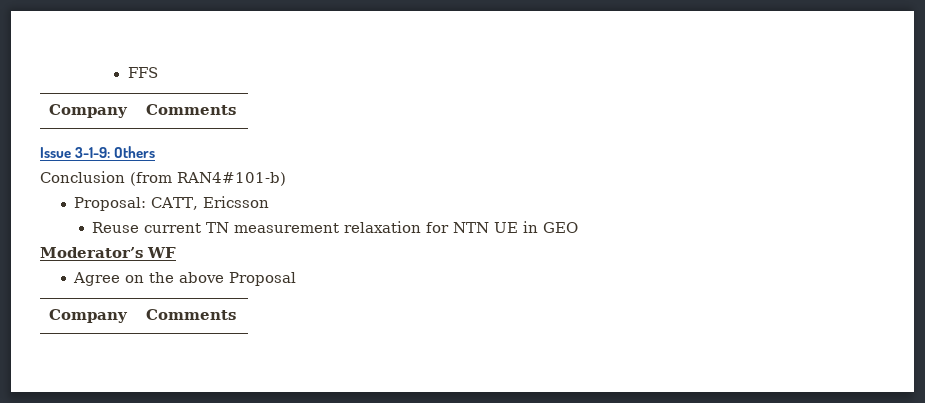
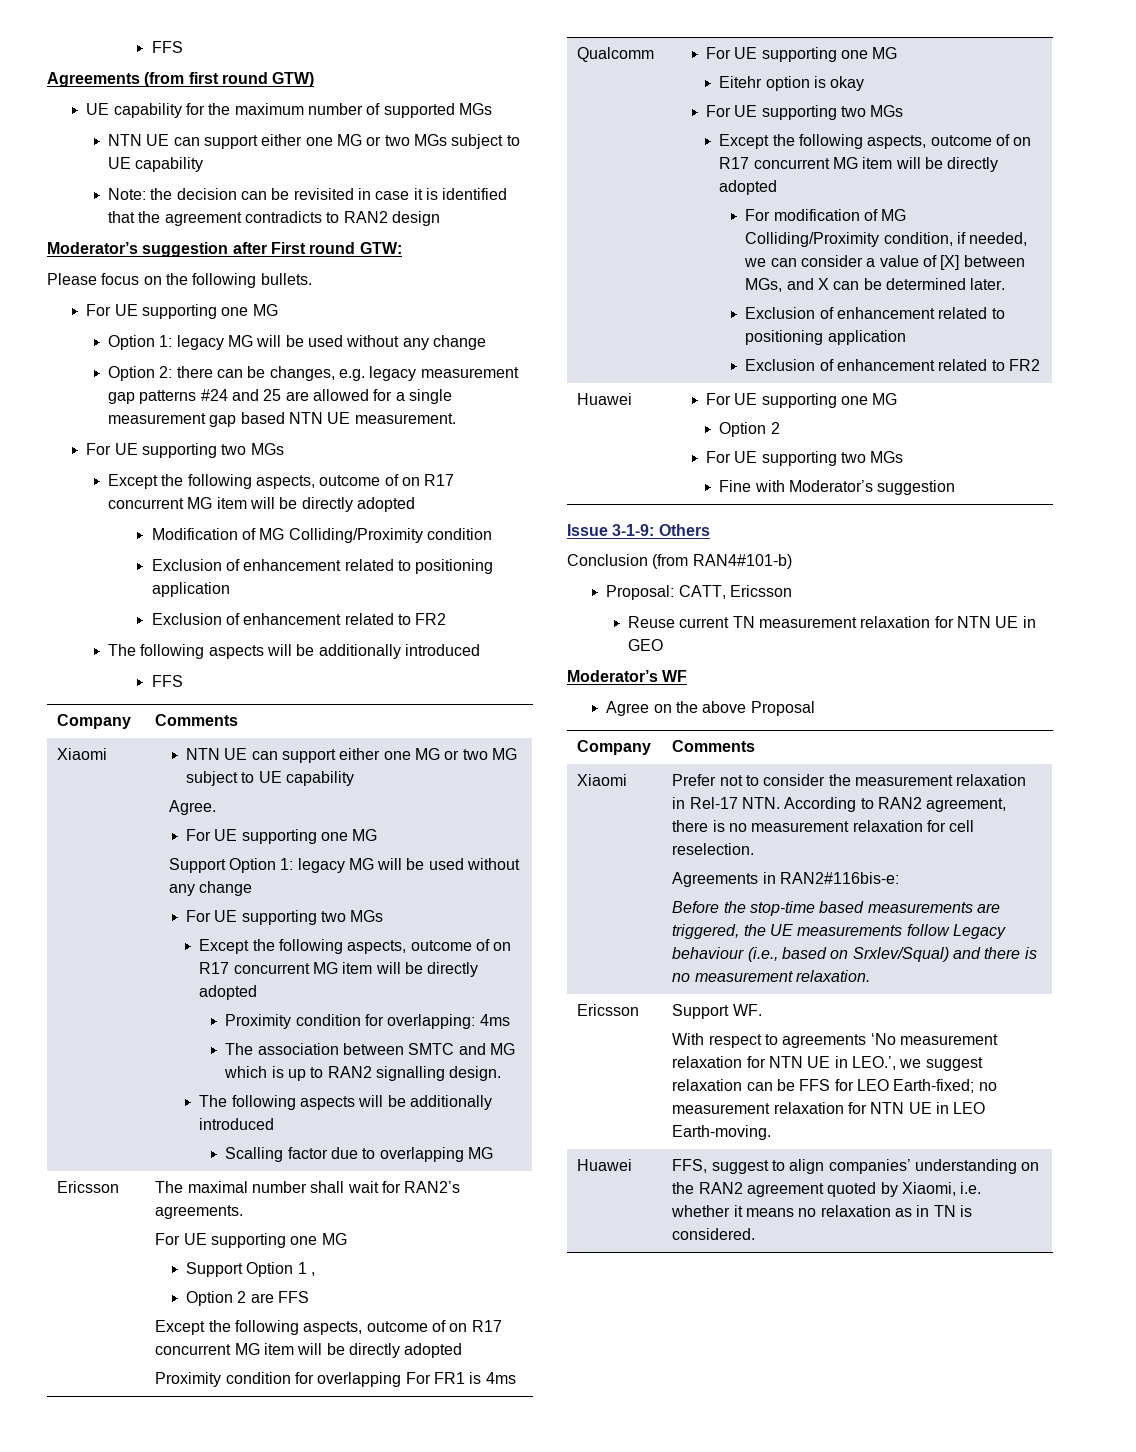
[127,67,158,78] [49,104,129,118] [146,104,237,115] FFS // Company | Comments -> [151,41,183,53] [47,72,315,87] [86,103,492,118] [108,134,520,149] [108,157,204,172] [108,188,508,200] [108,211,441,226] [47,242,402,257] [47,273,312,288] [86,304,278,319] [108,335,487,350] [108,366,519,381] [108,389,453,404] [108,412,456,427] [86,443,284,458] [108,474,455,489] [108,497,416,512] [151,528,492,543] [151,559,494,574] [151,582,230,597] [151,613,447,625] [108,644,481,659] [151,675,183,687] [57,714,132,729] [155,714,239,726] [57,748,108,760] [186,748,518,763] [186,771,355,786] [168,800,216,815] [186,829,378,844] [168,858,521,873] [168,881,252,896] [186,910,384,925] [199,939,512,954] [199,962,479,977] [199,985,258,1000] [225,1014,510,1029] [225,1043,515,1055] [224,1066,502,1081] [199,1095,492,1110] [199,1118,275,1130] [225,1147,493,1162] [57,1181,120,1193] [155,1181,461,1193] [155,1205,244,1219] [155,1233,347,1248] [186,1262,316,1277] [186,1291,310,1306] [155,1320,502,1335] [155,1343,463,1358] [155,1372,516,1387] [577,47,655,62] [706,47,898,62] [719,76,865,91] [706,105,904,120] [719,134,1032,149] [719,157,999,172] [719,180,778,195] [745,209,907,221] [745,232,1028,247] [744,255,1025,270] [745,278,1006,292] [745,307,1005,319] [745,330,906,345] [745,359,1040,371] [577,393,633,405] [706,393,898,408] [719,422,780,437] [706,451,904,466] [719,480,956,495] FFS // Agreements (from first round GTW) // UE capability for the maximum number of supported MGs // NTN UE can support either one MG or two MGs subject to UE capability // Note: the decision can be revisited in case it is identified that the agreement contradicts to RAN2 design // Moderator’s suggestion after First round GTW: // Please focus on the following bullets. // For UE supporting one MG // Option 1: legacy MG will be used without any change // Option 2: there can be changes, e.g. legacy measurement gap patterns #24 and 25 are allowed for a single measurement gap based NTN UE measurement. // For UE supporting two MGs // Except the following aspects, outcome of on R17 concurrent MG item will be directly adopted // Modification of MG Colliding/Proximity condition // Exclusion of enhancement related to positioning application // Exclusion of enhancement related to FR2 // The following aspects will be additionally introduced // FFS // Company | Comments // Xiaomi | NTN UE can support either one MG or two MG subject to UE capability // Agree. // For UE supporting one MG // Support Option 1: legacy MG will be used without any change // For UE supporting two MGs // Except the following aspects, outcome of on R17 concurrent MG item will be directly adopted // Proximity condition for overlapping: 4ms // The association between SMTC and MG which is up to RAN2 signalling design. // The following aspects will be additionally introduced // Scalling factor due to overlapping MG // Ericsson | The maximal number shall wait for RAN2’s agreements. // For UE supporting one MG // Support Option 1 , // Option 2 are FFS // Except the following aspects, outcome of on R17 concurrent MG item will be directly adopted // Proximity condition for overlapping For FR1 is 4ms // Qualcomm | For UE supporting one MG // Eitehr option is okay // For UE supporting two MGs // Except the following aspects, outcome of on R17 concurrent MG item will be directly adopted // For modification of MG Colliding/Proximity condition, if needed, we can consider a value of [X] between MGs, and X can be determined later. // Exclusion of enhancement related to positioning application // Exclusion of enhancement related to FR2 // Huawei | For UE supporting one MG // Option 2 // For UE supporting two MGs // Fine with Moderator’s suggestion
(237, 314) none -> [577,774,628,786] [672,774,1027,786] [672,797,1007,812] [672,820,975,832] [672,843,755,855] [672,872,900,887] [672,901,1001,916] [672,924,1007,939] [672,947,1037,962] [672,970,871,982] [577,1004,640,1016] [672,1004,762,1019] [672,1033,999,1048] [672,1056,983,1071] [672,1079,997,1093] [672,1102,986,1114] [672,1125,772,1140] [577,1159,633,1171] [672,1159,1040,1174] [672,1182,982,1197] [671,1205,973,1217] [672,1228,756,1240] // Xiaomi | Prefer not to consider the measurement relaxation in Rel-17 NTN. According to RAN2 agreement, there is no measurement relaxation for cell reselection. // Agreements in RAN2#116bis-e: // Before the stop-time based measurements are triggered, the UE measurements follow Legacy behaviour (i.e., based on Srxlev/Squal) and there is no measurement relaxation. // Ericsson | Support WF. // With respect to agreements ‘No measurement relaxation for NTN UE in LEO.’, we suggest relaxation can be FFS for LEO Earth-fixed; no measurement relaxation for NTN UE in LEO Earth-moving. // Huawei | FFS, suggest to align companies’ understanding on the RAN2 agreement quoted by Xiaomi, i.e. whether it means no relaxation as in TN is considered.

